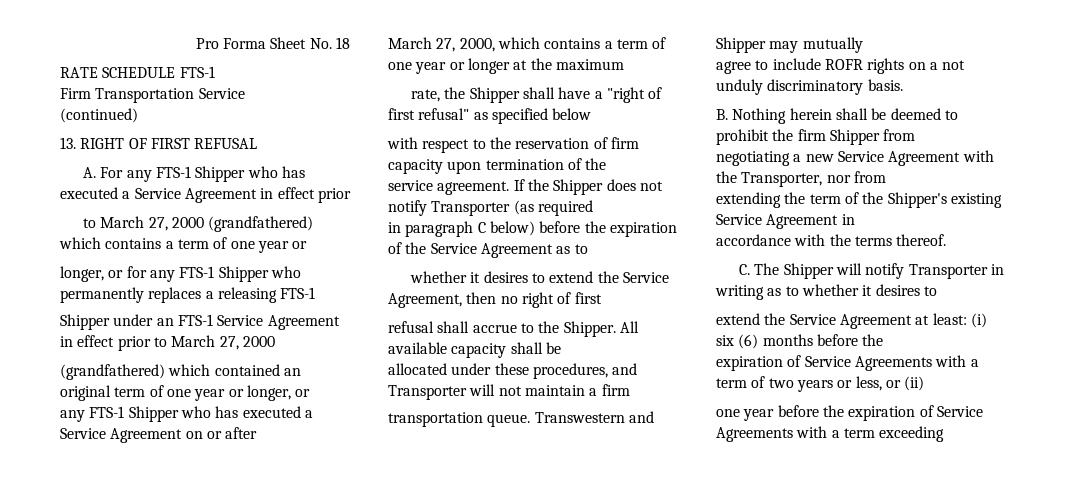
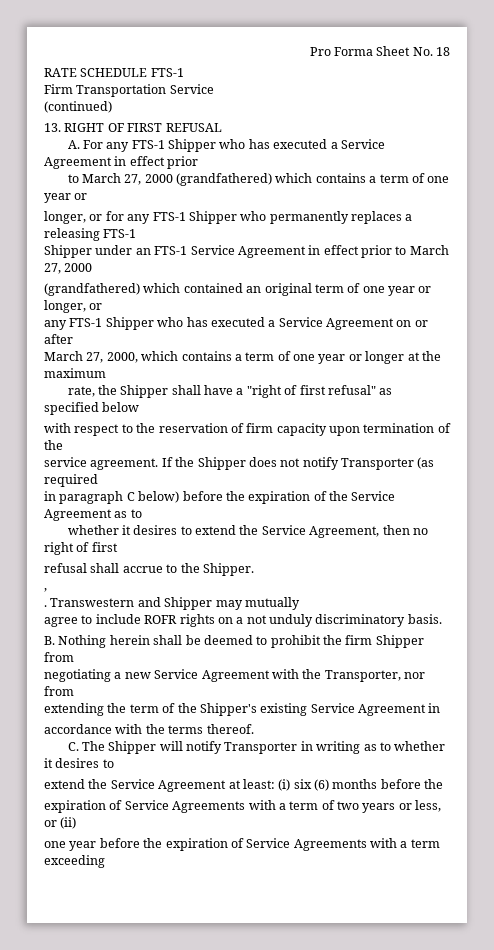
[619,321,639,333] [388,342,561,358] [388,363,638,379] [388,384,630,400] [388,412,531,427] All available capacity shall be // allocated under these procedures, and Transporter will not maintain a firm // transportation queue. -> [44,588,47,592] [44,605,47,607] // , // .

